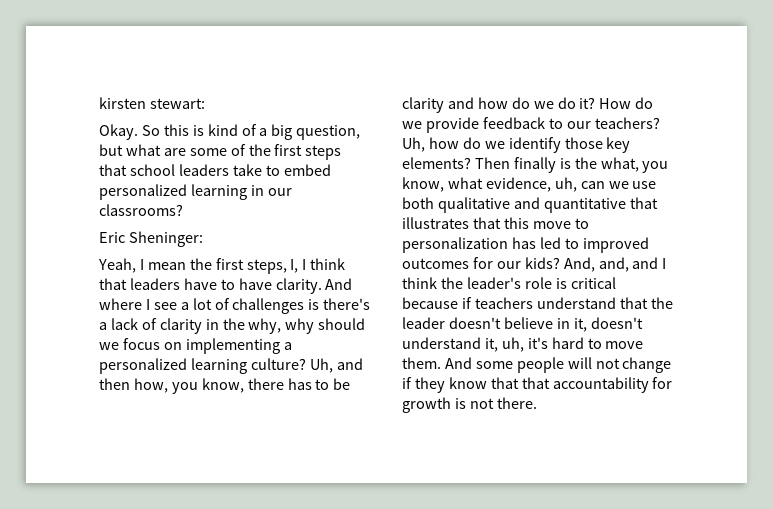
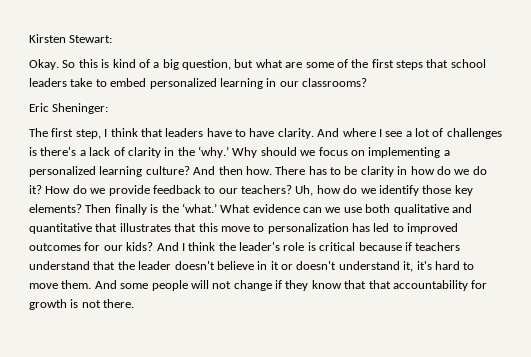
[99,97,205,109] kirsten stewart: -> [29,34,113,43] Kirsten Stewart:
[98,258,299,274] Yeah, I mean the first steps, I, -> [29,128,101,139] The first step,
[248,318,315,334] why, why -> [198,146,258,158] ‘why.’ Why
[309,358,363,373] [99,378,284,394] Uh, and then how, you know, there -> [193,166,306,175] And then how. There
[447,97,474,109] and -> [397,166,408,175] in
[600,157,669,173] [402,177,577,192] what, you know, what evidence, uh, -> [181,203,300,213] ‘what.’ What evidence
[563,257,659,272] And, and, and -> [156,242,179,251] And
[573,318,587,332] it, -> [270,261,293,270] it or
[501,337,524,352] uh, -> (414, 266) none

